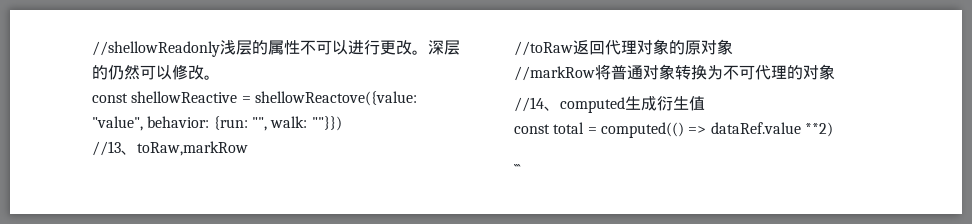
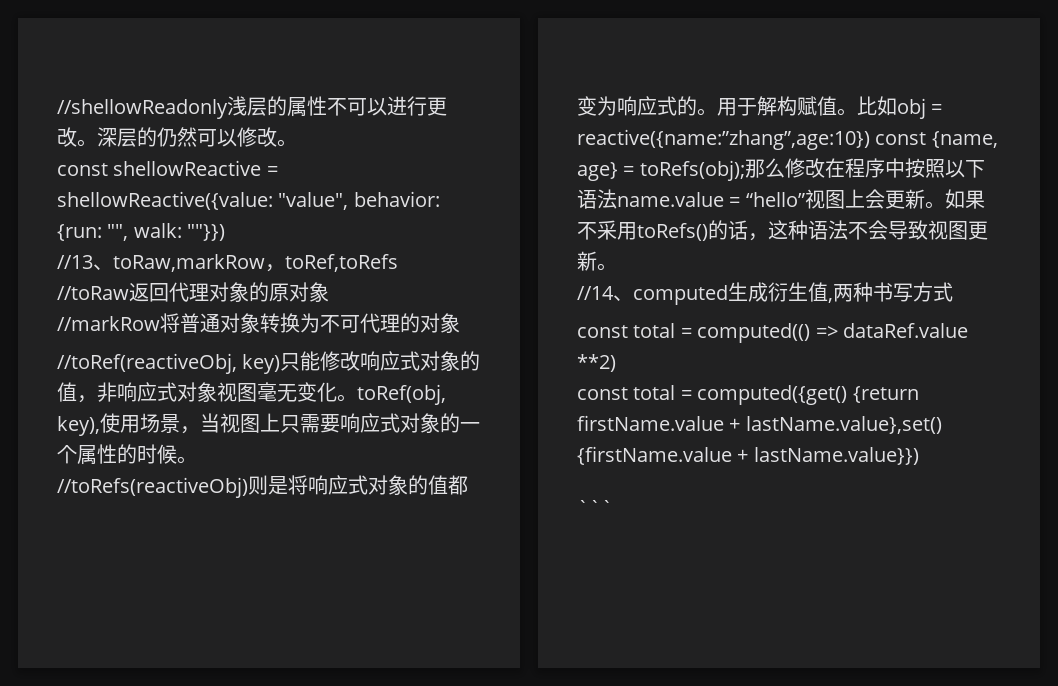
[254,91,417,106] shellowReactove({value: -> [57,191,273,210] shellowReactive({value:
(248, 148) none -> [264,254,398,272] ，toRef,toRefs
(835, 72) none -> [57,351,481,374] [57,382,446,405] [57,413,480,436] [57,444,197,465] [57,475,468,498] [577,96,943,119] [577,129,998,150] [577,158,985,181] [577,189,985,209] [577,220,988,241] [577,251,617,271] // //toRef(reactiveObj, key)只能修改响应式对象的值，非响应式对象视图毫无变化。toRef(obj, key),使用场景，当视图上只需要响应式对象的一个属性的时候。 // //toRefs(reactiveObj)则是将响应式对象的值都变为响应式的。用于解构赋值。比如obj = reactive({name:”zhang”,age:10}) const {name, age} = toRefs(obj);那么修改在程序中按照以下语法name.value = “hello”视图上会更新。如果不采用toRefs()的话，这种语法不会导致视图更新。
(705, 103) none -> [828,282,953,303] ,两种书写方式
(833, 129) none -> [577,385,919,405] [577,415,942,434] [577,446,919,465] // const total = computed({get() {return firstName.value + lastName.value},set() {firstName.value + lastName.value}})

